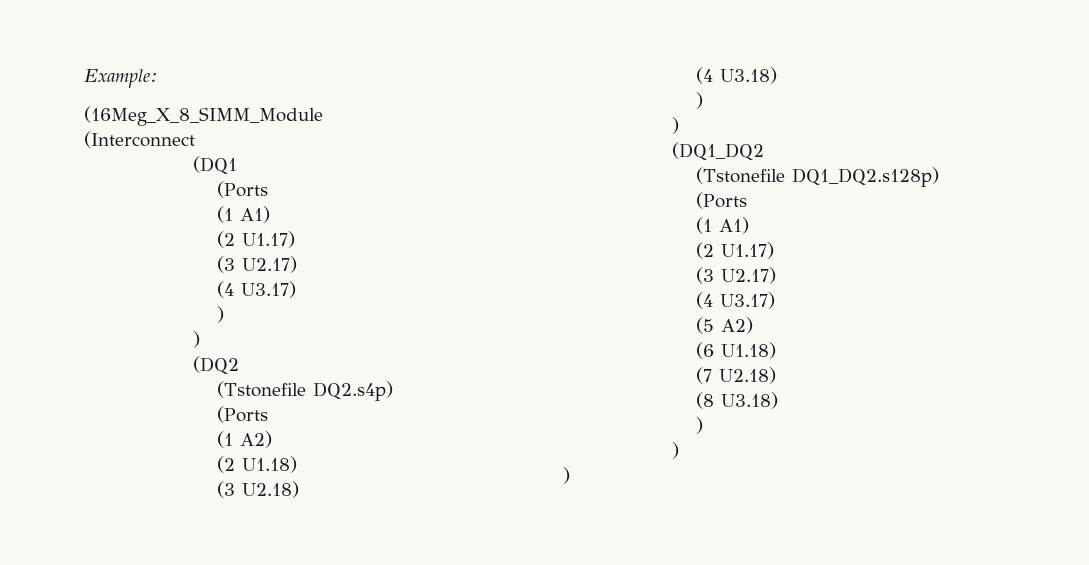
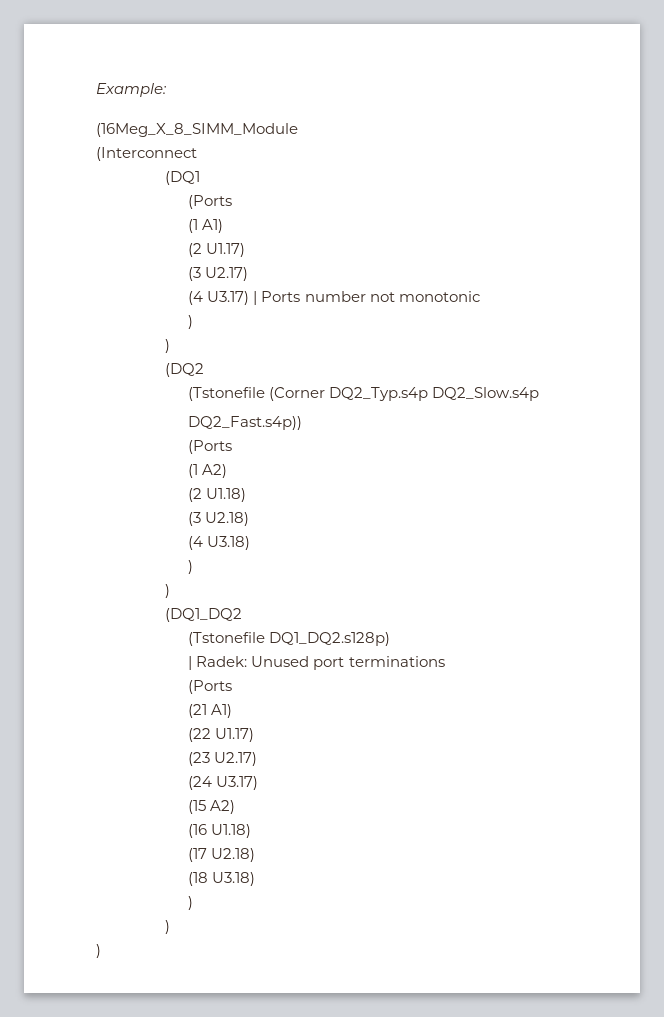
(296, 289) none -> [253,291,480,305] | Ports number not monotonic
[312,381,393,401] DQ2.s4p) -> [269,387,540,401] [188,416,303,430] (Corner DQ2_Typ.s4p DQ2_Slow.s4p // DQ2_Fast.s4p))
[695,192,747,209] [695,217,749,234] [695,242,774,259] [695,267,776,284] [695,292,775,309] [695,317,753,334] [695,342,776,359] [695,367,776,384] [695,392,714,409] // (Ports // (1 A1) // (2 U1.17) // (3 U2.17) // (4 U3.17) // (5 A2) // (6 U1.18) // (7 U2.18) // (8 -> [188,656,445,670] [188,680,233,694] [188,704,233,718] [188,728,255,742] [188,752,258,766] [188,776,259,790] [188,800,236,814] [188,824,252,838] [188,848,256,862] [188,872,209,886] // | Radek: Unused port terminations // (Ports // (21 A1) // (22 U1.17) // (23 U2.17) // (24 U3.17) // (15 A2) // (16 U1.18) // (17 U2.18) // (18

